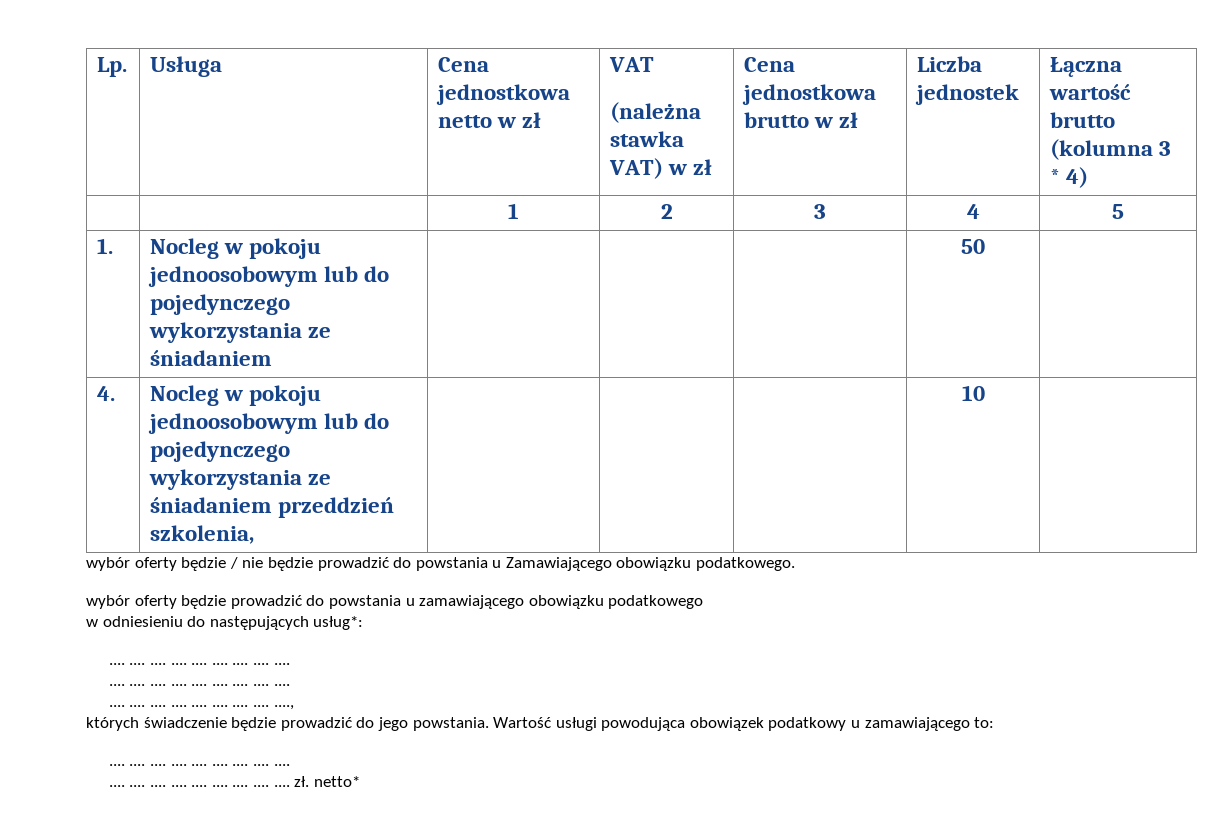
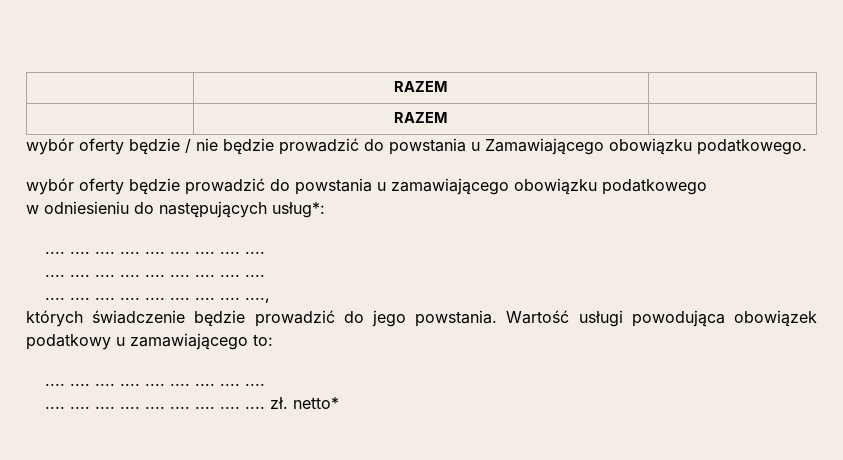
[97,57,128,77] [150,56,223,77] [438,57,490,72] [436,84,571,105] [438,112,542,128] [609,57,655,72] [610,102,702,123] [610,131,685,147] [609,158,713,179] [744,57,796,72] [742,84,877,105] [744,112,859,128] [917,56,983,72] [915,84,1020,105] [1050,57,1123,77] [1049,84,1132,100] [1050,112,1116,128] [1050,139,1172,160] [1050,167,1089,188] [508,203,519,219] [660,204,673,219] [814,204,826,219] [966,204,980,219] [1112,204,1124,219] [97,238,114,254] [150,238,322,259] [148,266,390,287] [150,294,291,315] [149,322,332,343] [150,350,273,366] [961,239,985,254] [97,386,116,401] [150,385,322,406] [148,413,390,434] [150,441,291,462] [149,469,332,490] [150,497,395,518] [150,525,255,544] [961,385,985,401] Lp. | Usługa | Cena jednostkowa netto w zł | VAT // (należna stawka VAT) w zł | Cena jednostkowa brutto w zł | Liczba jednostek | Łączna wartość brutto (kolumna 3 * 4) // | | 1 | 2 | 3 | 4 | 5 // 1. | Nocleg w pokoju jednoosobowym lub do pojedynczego wykorzystania ze śniadaniem | | | | 50 | // 4. | Nocleg w pokoju jednoosobowym lub do pojedynczego wykorzystania ze śniadaniem przeddzień szkolenia, | | | | 10 -> [394,81,448,92] [394,112,448,123] | RAZEM | // | RAZEM

